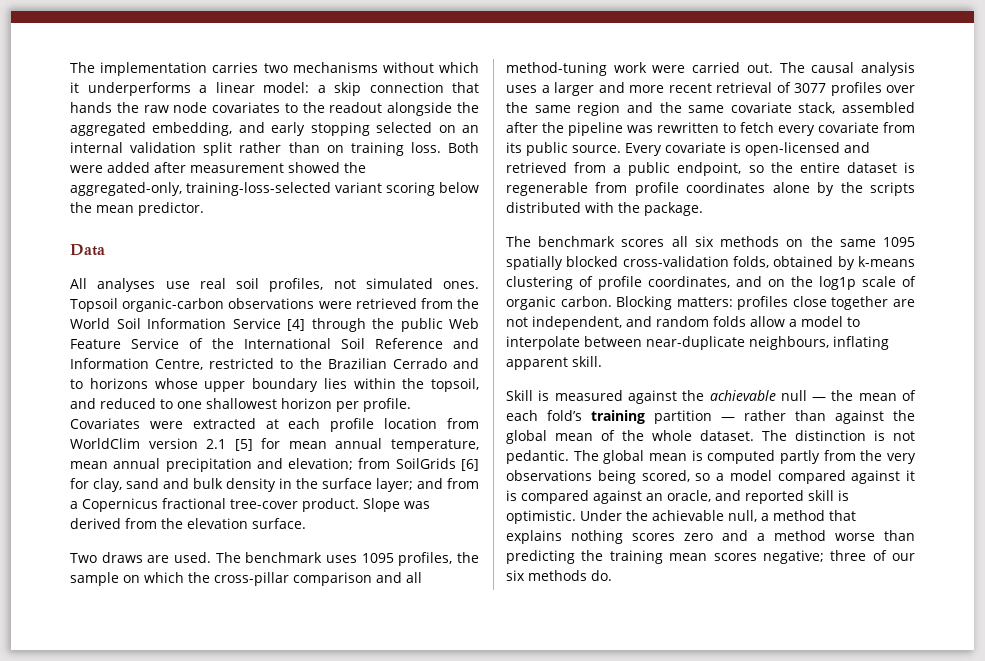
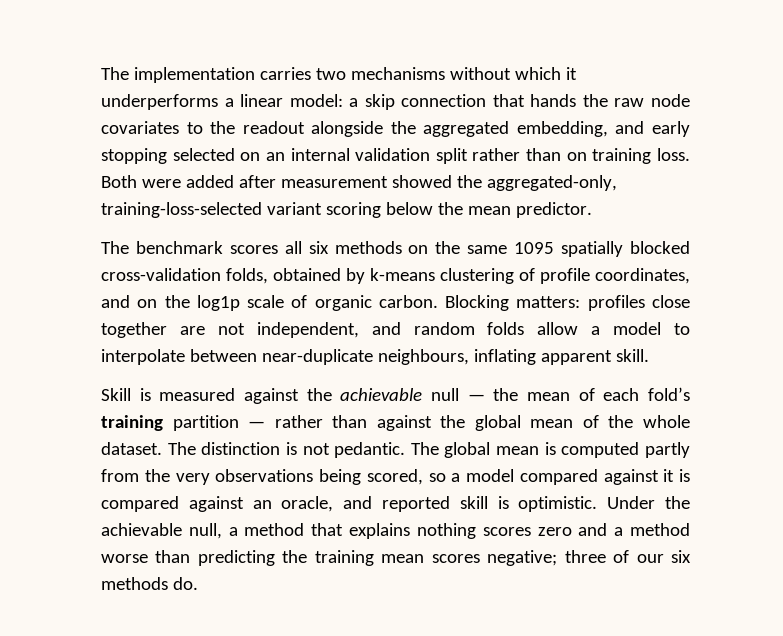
[70,244,105,256] [70,278,479,292] [70,298,479,312] [70,318,479,332] [70,338,479,349] [70,358,480,370] [70,378,479,392] [70,398,411,412] [70,418,479,432] [70,438,479,452] [70,458,479,472] [70,478,479,492] [70,498,430,512] [70,518,306,529] [70,552,480,566] [70,572,422,586] [506,62,915,76] [506,82,915,96] [506,102,915,116] [506,122,915,136] [506,142,870,156] [506,162,915,176] [506,182,915,196] [506,202,703,216] // Data // All analyses use real soil profiles, not simulated ones. Topsoil organic-carbon observations were retrieved from the World Soil Information Service [4] through the public Web Feature Service of the International Soil Reference and Information Centre, restricted to the Brazilian Cerrado and to horizons whose upper boundary lies within the topsoil, and reduced to one shallowest horizon per profile. Covariates were extracted at each profile location from WorldClim version 2.1 [5] for mean annual temperature, mean annual precipitation and elevation; from SoilGrids [6] for clay, sand and bulk density in the surface layer; and from a Copernicus fractional tree-cover product. Slope was derived from the elevation surface. // Two draws are used. The benchmark uses 1095 profiles, the sample on which the cross-pillar comparison and all method-tuning work were carried out. The causal analysis uses a larger and more recent retrieval of 3077 profiles over the same region and the same covariate stack, assembled after the pipeline was rewritten to fetch every covariate from its public source. Every covariate is open-licensed and retrieved from a public endpoint, so the entire dataset is regenerable from profile coordinates alone by the scripts distributed with the package. -> (592, 210) none

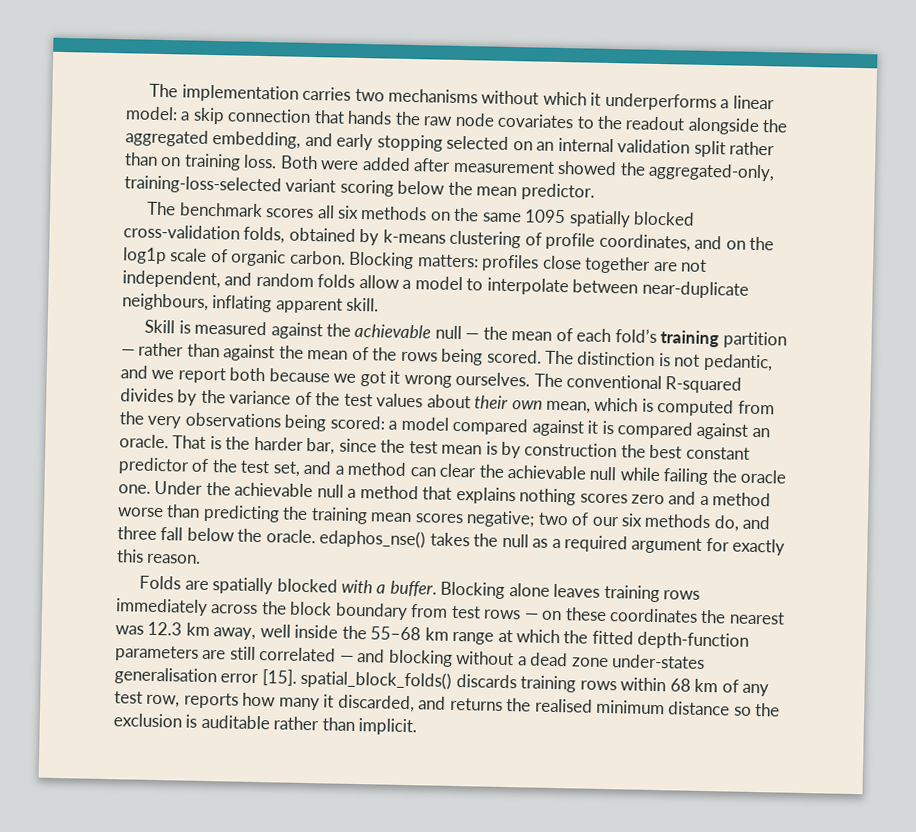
[474,415,521,431] global -> (304, 352) none
[643,415,691,428] [101,442,162,455] whole dataset. -> [400,348,542,366] rows being scored.
[334,442,540,458] pedantic. The global mean -> [702,353,773,372] [120,365,743,394] [120,388,639,414] pedantic, and we report both because we got it wrong ourselves. The conventional R-squared divides by the variance of the test values about their own mean, which
[644,442,690,458] partly -> (735, 407) none
[366,469,446,485] scored, so -> [329,415,385,430] scored:
[281,496,598,512] oracle, and reported skill is optimistic. -> [119,434,750,460] [118,457,787,486] [118,484,151,494] oracle. That is the harder bar, since the test mean is by construction the best constant predictor of the test set, and a method can clear the achievable null while failing the oracle one.
[188,523,222,539] null, -> [316,484,344,498] null
[564,550,606,563] three -> [537,512,569,526] two
[172,577,198,590] do. -> [713,515,772,532] [117,526,786,556] [116,549,202,564] [139,575,701,603] [115,598,785,625] [115,621,750,650] [115,645,706,670] [114,667,770,697] [114,691,781,717] [113,713,418,736] do, and three fall below the oracle. edaphos_nse() takes the null as a required argument for exactly this reason. // Folds are spatially blocked with a buffer. Blocking alone leaves training rows immediately across the block boundary from test rows — on these coordinates the nearest was 12.3 km away, well inside the 55–68 km range at which the fitted depth-function parameters are still correlated — and blocking without a dead zone under-states generalisation error [15]. spatial_block_folds() discards training rows within 68 km of any test row, reports how many it discarded, and returns the realised minimum distance so the exclusion is auditable rather than implicit.

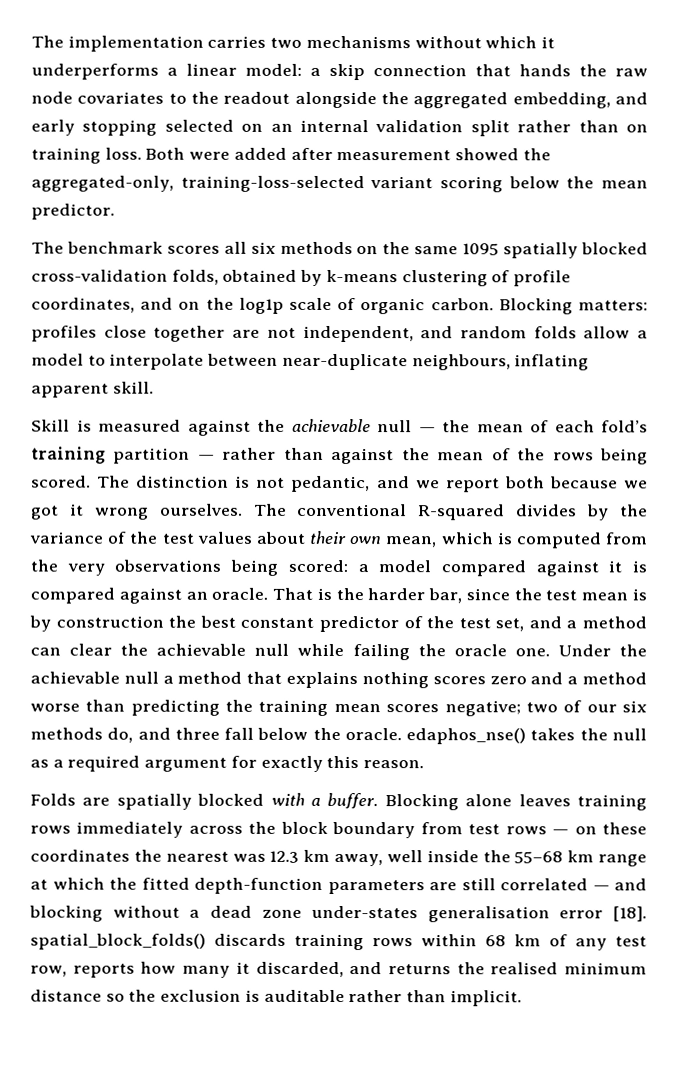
[261,669,297,686] [15]. -> [613,906,647,922] [18].

